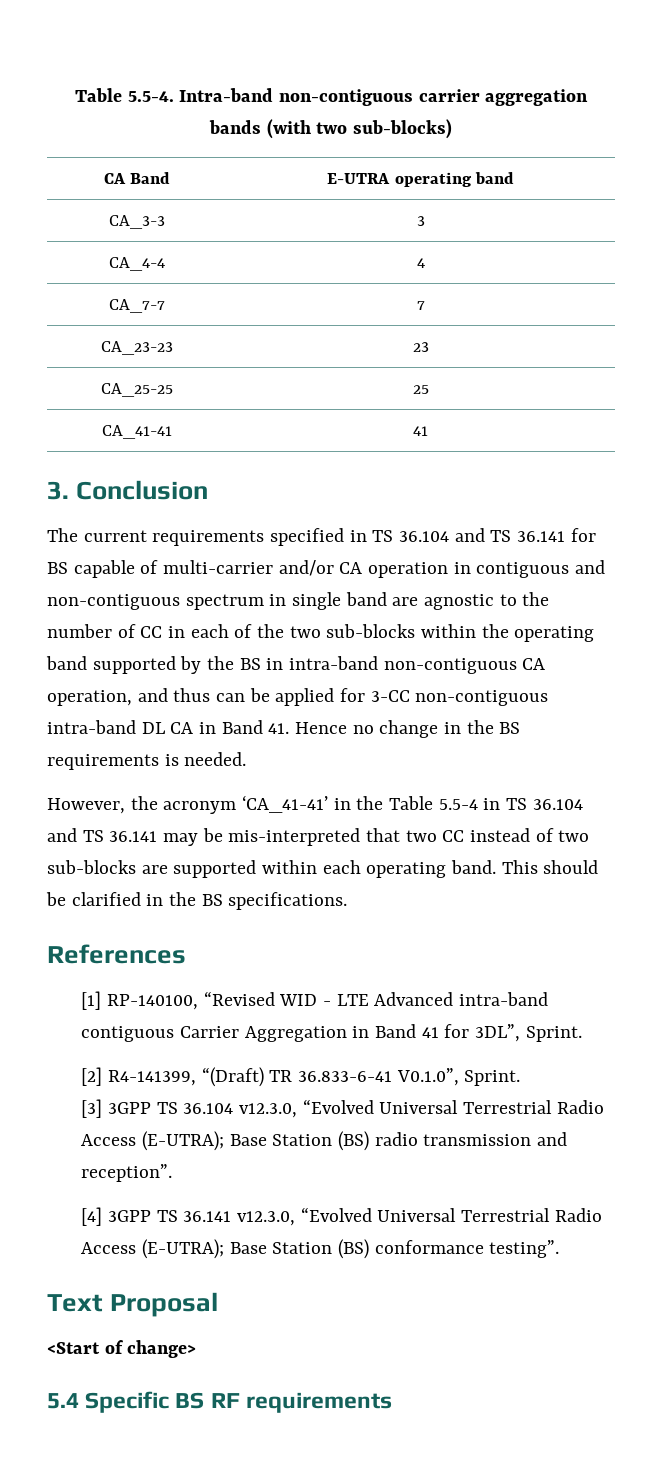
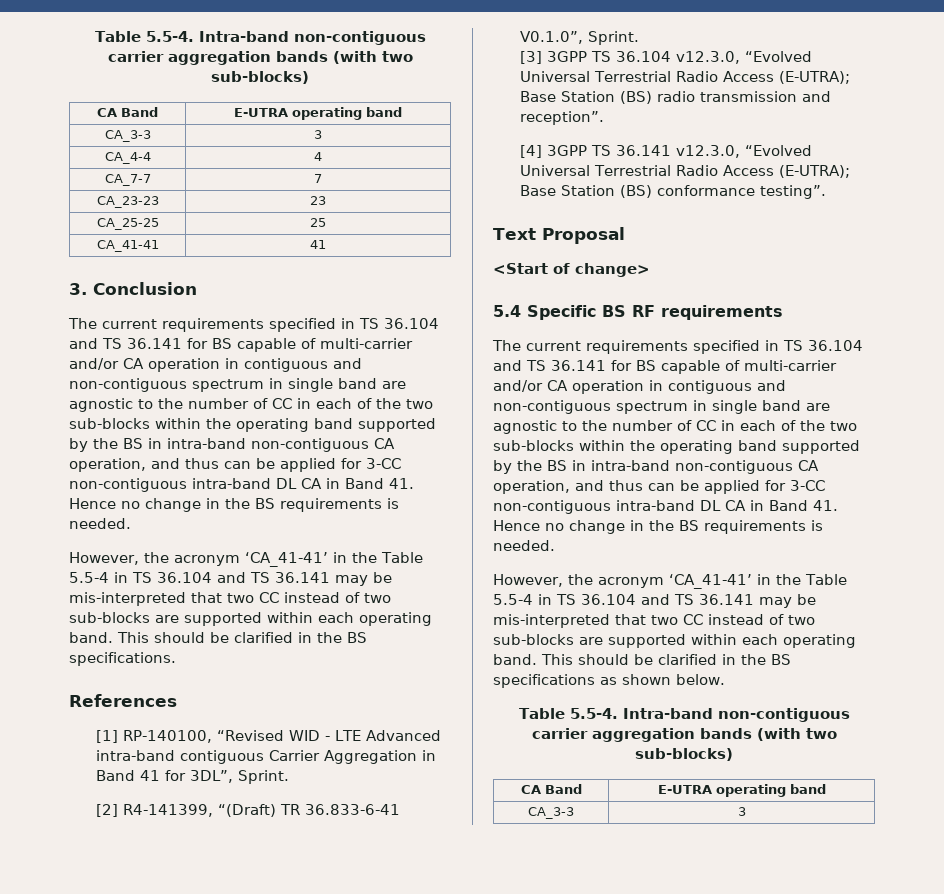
(392, 1402) none -> [492,340,863,354] [493,360,837,374] [493,380,786,394] [493,400,830,414] [493,420,857,434] [493,440,860,454] [493,460,819,474] [493,480,825,494] [493,500,838,514] [493,520,823,534] [493,540,555,551] [493,574,847,589] [493,594,816,608] [493,614,815,628] [493,634,856,648] [493,654,791,665] [493,674,725,688] [518,708,850,722] [531,728,837,742] [635,748,733,761] [520,784,582,794] [657,784,826,797] [528,807,574,819] [737,807,746,816] // The current requirements specified in TS 36.104 and TS 36.141 for BS capable of multi-carrier and/or CA operation in contiguous and non-contiguous spectrum in single band are agnostic to the number of CC in each of the two sub-blocks within the operating band supported by the BS in intra-band non-contiguous CA operation, and thus can be applied for 3-CC non-contiguous intra-band DL CA in Band 41. Hence no change in the BS requirements is needed. // However, the acronym ‘CA_41-41’ in the Table 5.5-4 in TS 36.104 and TS 36.141 may be mis-interpreted that two CC instead of two sub-blocks are supported within each operating band. This should be clarified in the BS specifications as shown below. // Table 5.5-4. Intra-band non-contiguous carrier aggregation bands (with two sub-blocks) // CA Band | E-UTRA operating band // CA_3-3 | 3

